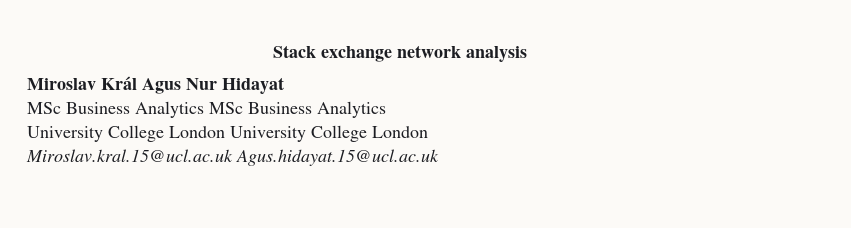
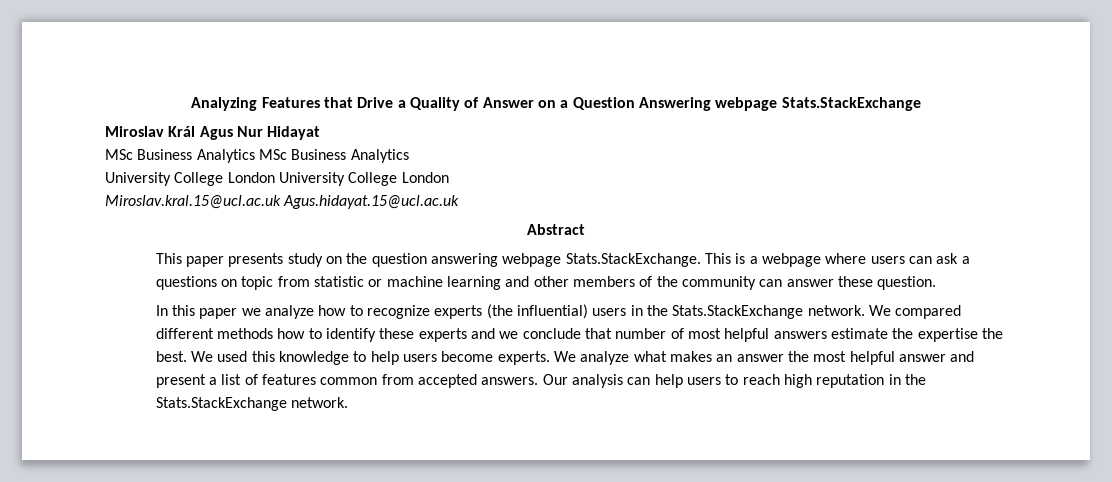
[272,45,527,62] Stack exchange network analysis -> [191,97,921,111] Analyzing Features that Drive a Quality of Answer on a Question Answering webpage Stats.StackExchange
(439, 157) none -> [527,224,585,235] [155,253,970,267] [155,276,937,290] [155,304,962,319] [155,328,1003,342] [155,351,975,365] [155,374,926,388] [155,397,349,411] // Abstract // This paper presents study on the question answering webpage Stats.StackExchange. This is a webpage where users can ask a questions on topic from statistic or machine learning and other members of the community can answer these question. // In this paper we analyze how to recognize experts (the influential) users in the Stats.StackExchange network. We compared different methods how to identify these experts and we conclude that number of most helpful answers estimate the expertise the best. We used this knowledge to help users become experts. We analyze what makes an answer the most helpful answer and present a list of features common from accepted answers. Our analysis can help users to reach high reputation in the Stats.StackExchange network.

